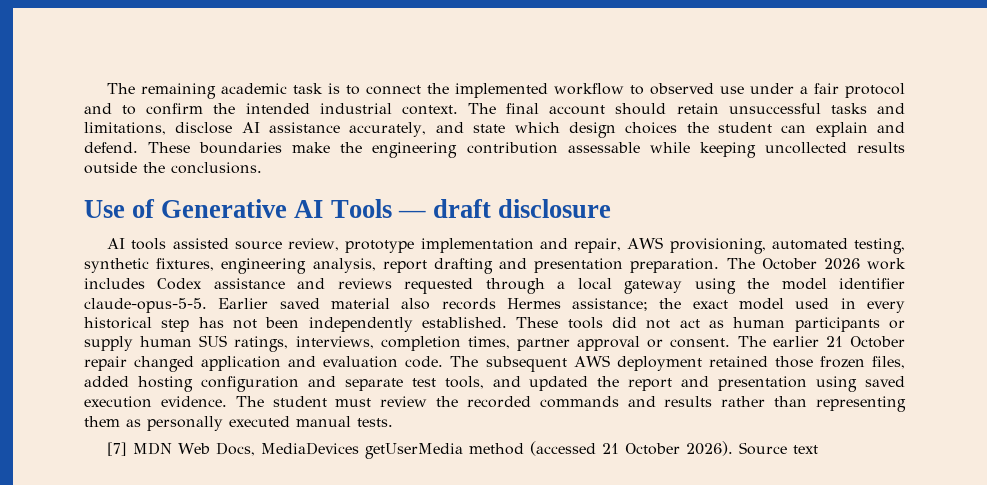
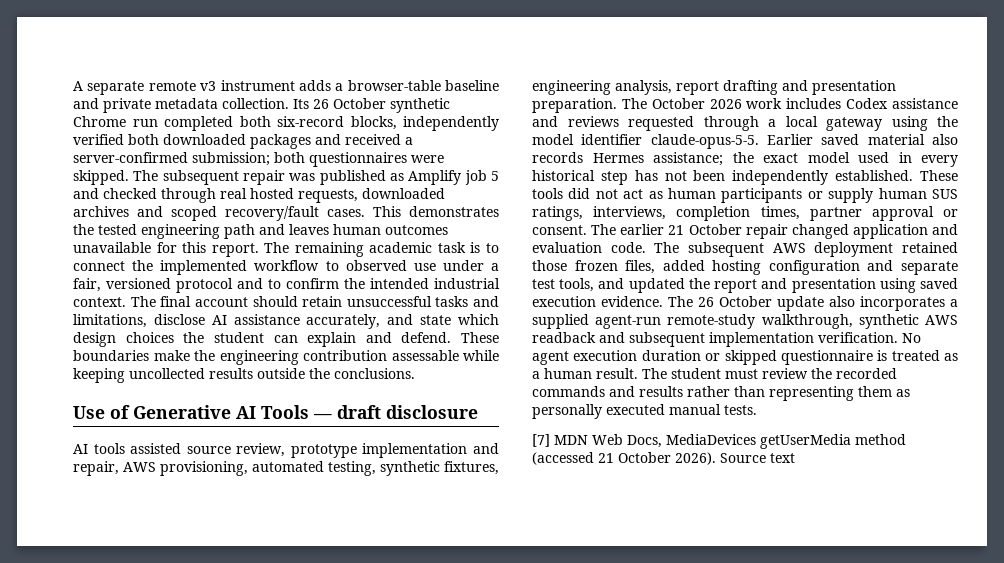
(106, 88) none -> [73,80,499,95] [73,98,450,113] [73,116,499,131] [73,134,413,149] [73,152,444,167] [73,170,499,185] [73,188,445,203] [73,206,499,221] [73,224,448,239] [73,242,259,257] A separate remote v3 instrument adds a browser-table baseline and private metadata collection. Its 26 October synthetic Chrome run completed both six-record blocks, independently verified both downloaded packages and received a server-confirmed submission; both questionnaires were skipped. The subsequent repair was published as Amplify job 5 and checked through real hosted requests, downloaded archives and scoped recovery/fault cases. This demonstrates the tested engineering path and leaves human outcomes unavailable for this report.
[813,83,839,94] fair -> [73,278,171,292] fair, versioned
(264, 401) none -> [698,296,958,311] [532,314,958,329] [532,332,921,347] [532,350,958,365] [532,368,667,379] 26 October update also incorporates a supplied agent-run remote-study walkthrough, synthetic AWS readback and subsequent implementation verification. No agent execution duration or skipped questionnaire is treated as a human result. The

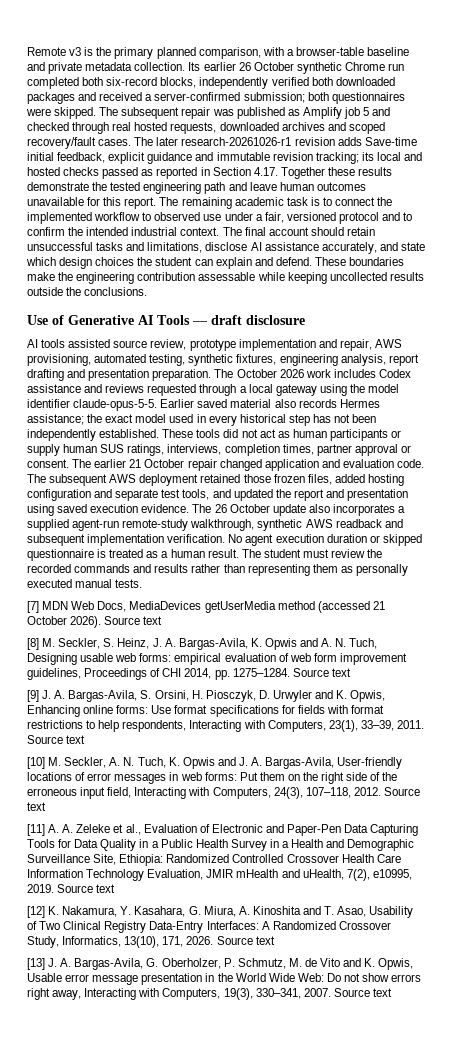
[73,80,331,95] A separate remote v3 instrument adds -> [27,47,284,59] Remote v3 is the primary planned comparison, with
(309, 104) none -> [203,62,236,71] earlier
[373,206,499,217] This demonstrates -> [134,137,417,146] [27,152,423,164] [27,167,393,179] [27,182,89,191] The later research-20261026-r1 revision adds Save-time initial feedback, explicit guidance and immutable revision tracking; its local and hosted checks passed as reported in Section 4.17. Together these results demonstrate
[289,224,329,235] leaves -> [249,182,277,191] leave
(795, 458) none -> [27,638,378,650] [27,653,407,665] [27,668,351,680] [27,690,386,702] [27,705,384,717] [27,720,424,732] [27,735,86,744] [27,757,403,769] [27,772,398,784] [27,787,420,799] [27,802,46,811] [27,824,419,836] [27,839,415,851] [27,854,401,866] [27,869,412,881] [27,884,116,893] [27,906,414,918] [27,921,391,933] [27,936,275,948] [27,958,414,970] [27,973,422,985] [27,988,392,1000] // [8] M. Seckler, S. Heinz, J. A. Bargas-Avila, K. Opwis and A. N. Tuch, Designing usable web forms: empirical evaluation of web form improvement guidelines, Proceedings of CHI 2014, pp. 1275–1284. Source text // [9] J. A. Bargas-Avila, S. Orsini, H. Piosczyk, D. Urwyler and K. Opwis, Enhancing online forms: Use format specifications for fields with format restrictions to help respondents, Interacting with Computers, 23(1), 33–39, 2011. Source text // [10] M. Seckler, A. N. Tuch, K. Opwis and J. A. Bargas-Avila, User-friendly locations of error messages in web forms: Put them on the right side of the erroneous input field, Interacting with Computers, 24(3), 107–118, 2012. Source text // [11] A. A. Zeleke et al., Evaluation of Electronic and Paper-Pen Data Capturing Tools for Data Quality in a Public Health Survey in a Health and Demographic Surveillance Site, Ethiopia: Randomized Controlled Crossover Health Care Information Technology Evaluation, JMIR mHealth and uHealth, 7(2), e10995, 2019. Source text // [12] K. Nakamura, Y. Kasahara, G. Miura, A. Kinoshita and T. Asao, Usability of Two Clinical Registry Data-Entry Interfaces: A Randomized Crossover Study, Informatics, 13(10), 171, 2026. Source text // [13] J. A. Bargas-Avila, G. Oberholzer, P. Schmutz, M. de Vito and K. Opwis, Usable error message presentation in the World Wide Web: Do not show errors right away, Interacting with Computers, 19(3), 330–341, 2007. Source text

